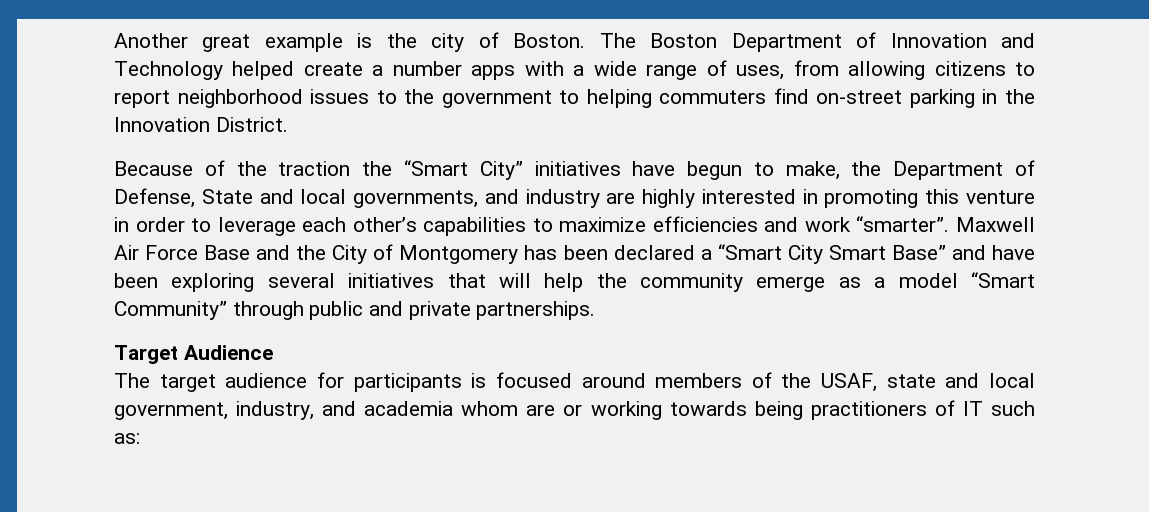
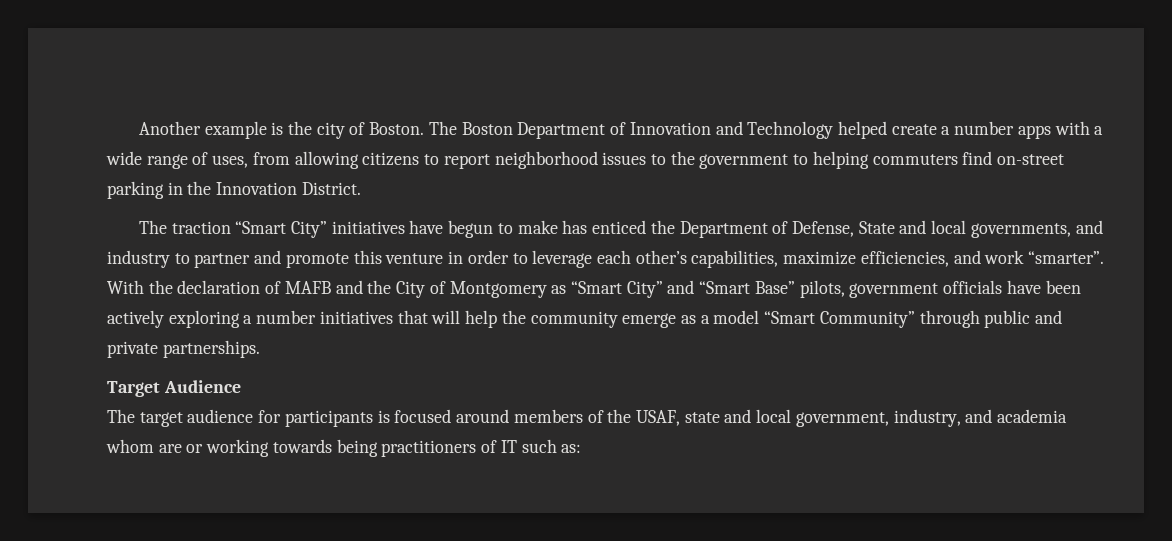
[202,34,251,52] great -> (201, 128) none
[114,160,393,176] Because of the traction the -> [138,220,231,234] The traction
[785,161,840,180] make, -> [517,220,647,234] make has enticed
[606,189,919,208] are highly interested in promoting -> [174,250,349,268] to partner and promote
[423,216,1035,236] [114,245,251,260] capabilities to maximize efficiencies and work “smarter”. Maxwell Air Force Base -> [691,250,1105,268] [107,280,331,294] capabilities, maximize efficiencies, and work “smarter”. With the declaration of MAFB
[524,244,1035,264] [114,273,335,292] has been declared a “Smart City Smart Base” and have been exploring several -> [551,280,1081,298] [107,310,317,328] as “Smart City” and “Smart Base” pilots, government officials have been actively exploring a number

